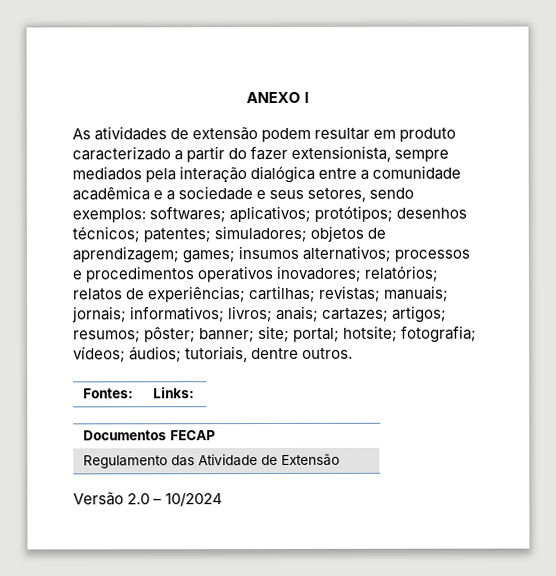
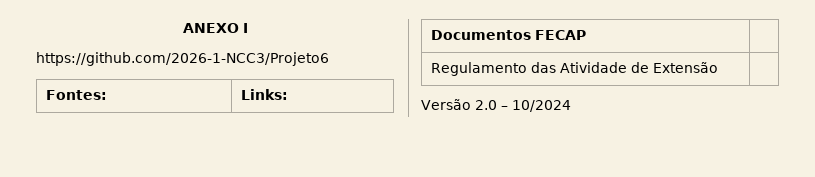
[72,126,457,143] [72,145,450,163] [72,165,462,184] [72,186,415,202] [72,205,468,223] [72,225,387,243] [72,245,471,264] [72,265,439,283] [73,285,450,303] [72,305,448,323] [73,325,478,343] [73,346,354,363] As atividades de extensão podem resultar em produto caracterizado a partir do fazer extensionista, sempre mediados pela interação dialógica entre a comunidade acadêmica e a sociedade e seus setores, sendo exemplos: softwares; aplicativos; protótipos; desenhos técnicos; patentes; simuladores; objetos de aprendizagem; games; insumos alternativos; processos e procedimentos operativos inovadores; relatórios; relatos de experiências; cartilhas; revistas; manuais; jornais; informativos; livros; anais; cartazes; artigos; resumos; pôster; banner; site; portal; hotsite; fotografia; vídeos; áudios; tutoriais, dentre outros. -> [36,52,329,66] https://github.com/2026-1-NCC3/Projeto6

